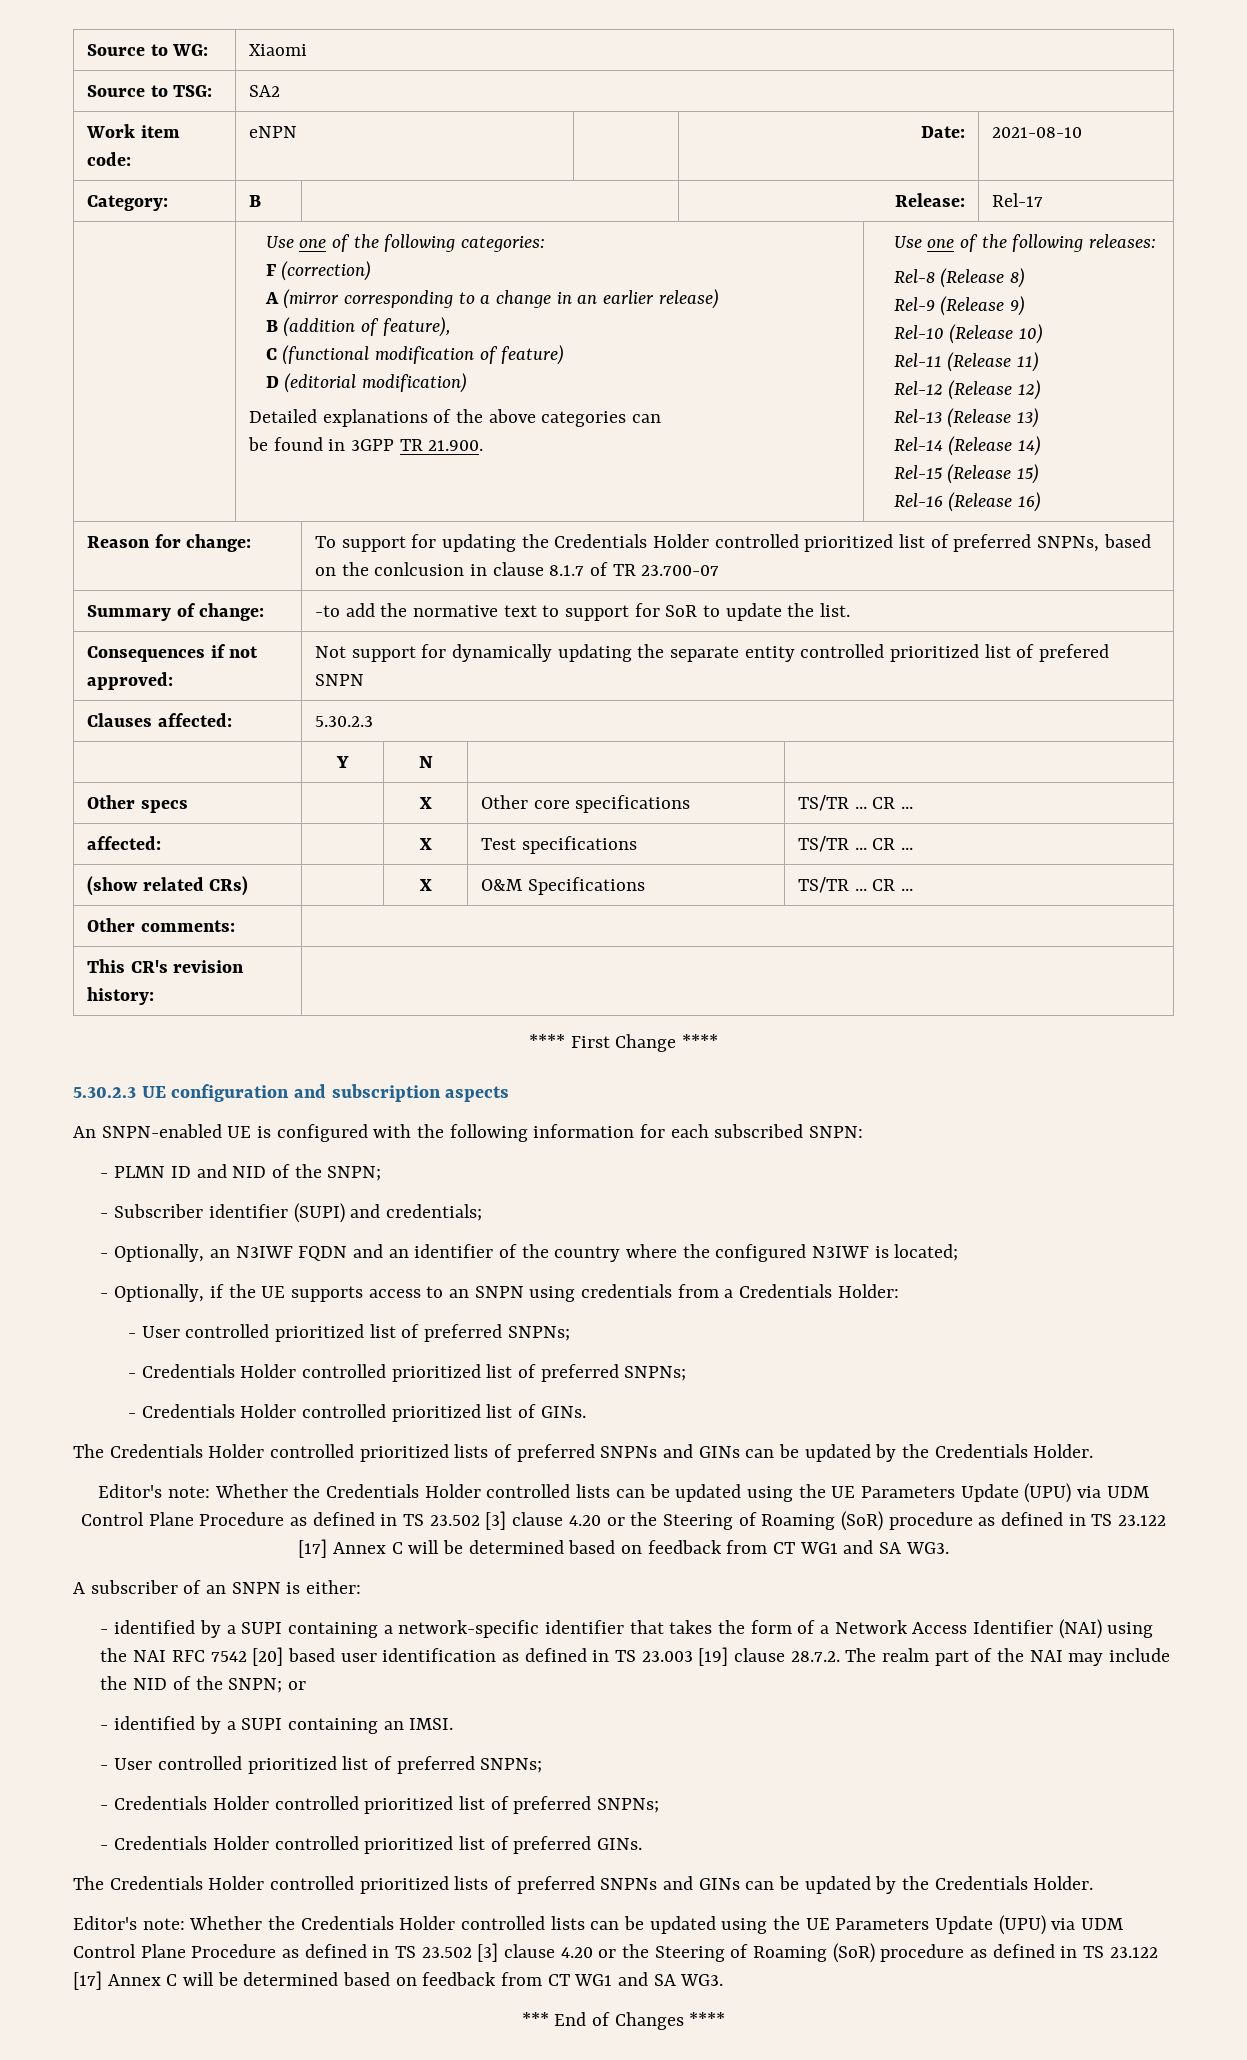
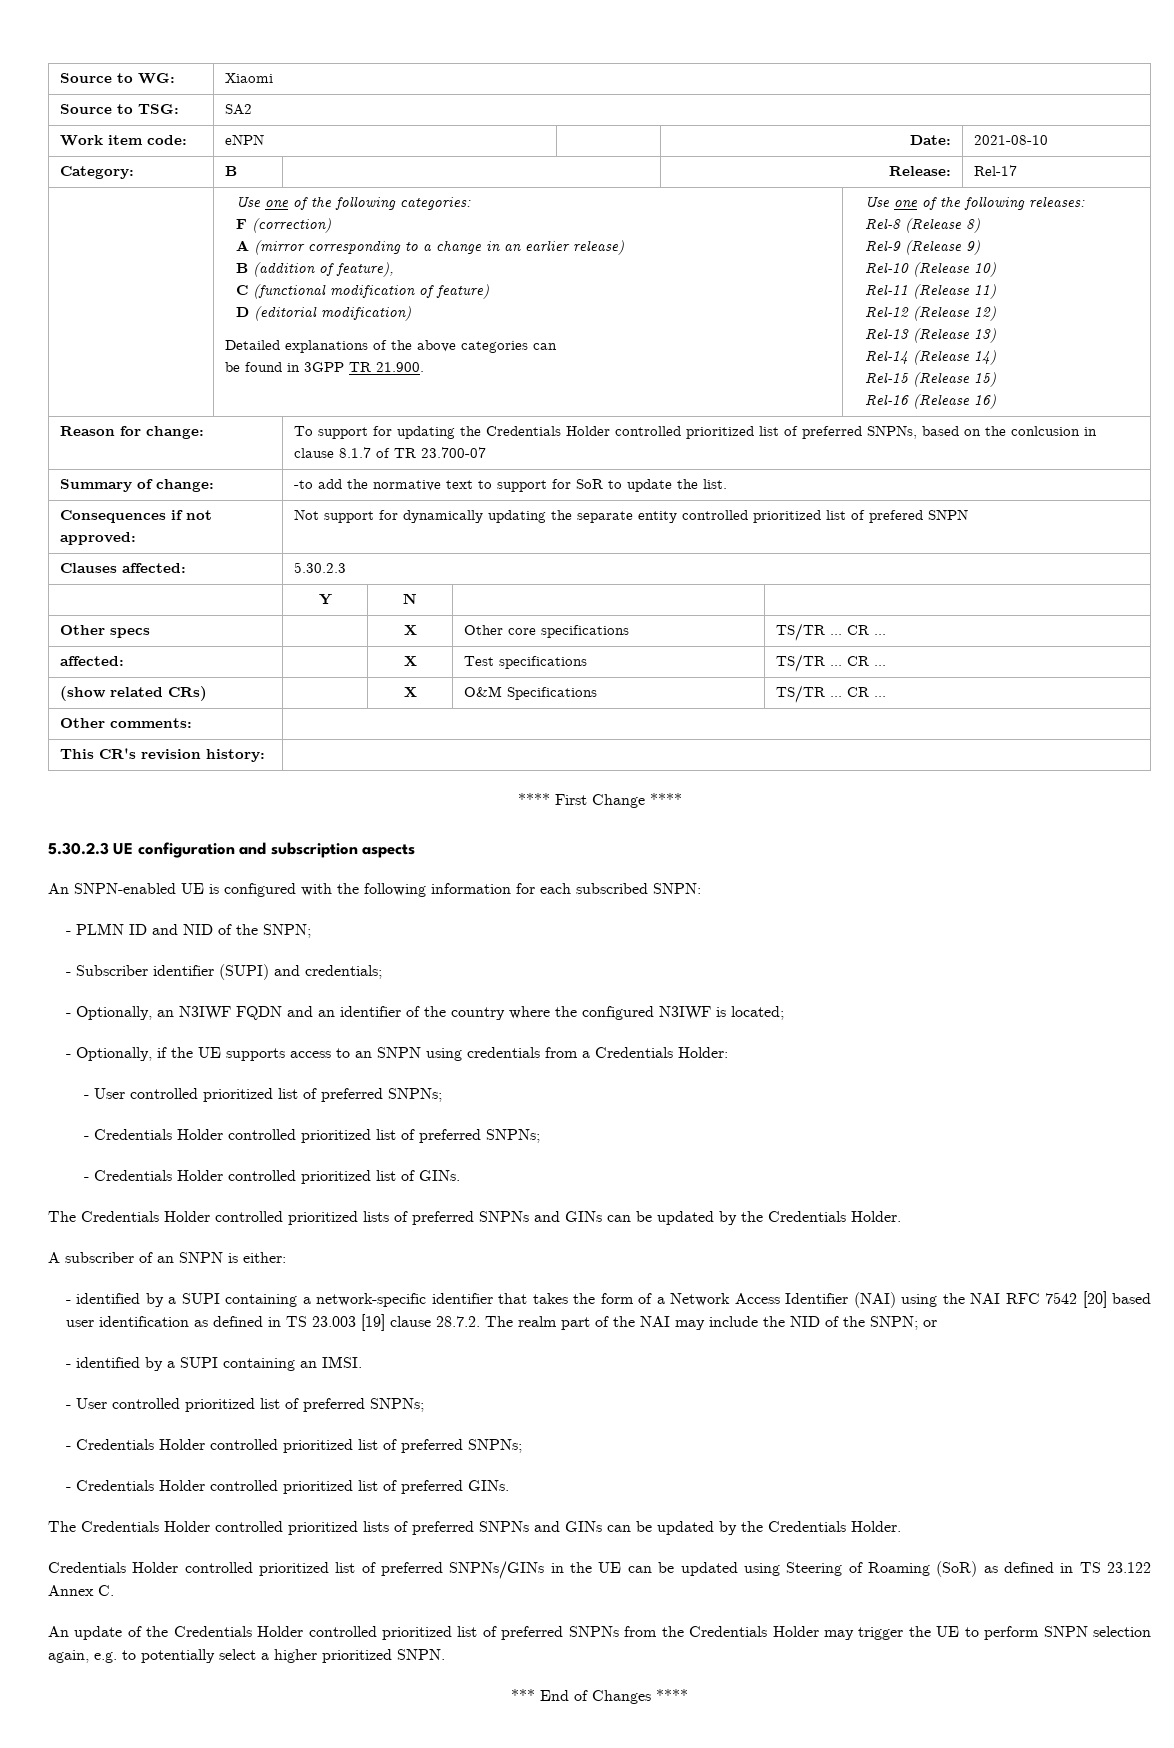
[98,1483,1149,1503] [81,1511,1166,1531] [298,1539,949,1558] // Editor's note: Whether the Credentials Holder controlled lists can be updated using the UE Parameters Update (UPU) via UDM Control Plane Procedure as defined in TS 23.502 [3] clause 4.20 or the Steering of Roaming (SoR) procedure as defined in TS 23.122 [17] Annex C will be determined based on feedback from CT WG1 and SA WG3. -> (901, 1216) none
[73,1915,1124,1935] [73,1943,1158,1963] [73,1971,724,1990] Editor's note: Whether the Credentials Holder controlled lists can be updated using the UE Parameters Update (UPU) via UDM Control Plane Procedure as defined in TS 23.502 [3] clause 4.20 or the Steering of Roaming (SoR) procedure as defined in TS 23.122 [17] Annex C will be determined based on feedback from CT WG1 and SA WG3. -> [48,1561,1151,1579] [48,1585,114,1596] [48,1626,1151,1640] [48,1649,445,1663] Credentials Holder controlled prioritized list of preferred SNPNs/GINs in the UE can be updated using Steering of Roaming (SoR) as defined in TS 23.122 Annex C. // An update of the Credentials Holder controlled prioritized list of preferred SNPNs from the Credentials Holder may trigger the UE to perform SNPN selection again, e.g. to potentially select a higher prioritized SNPN.

